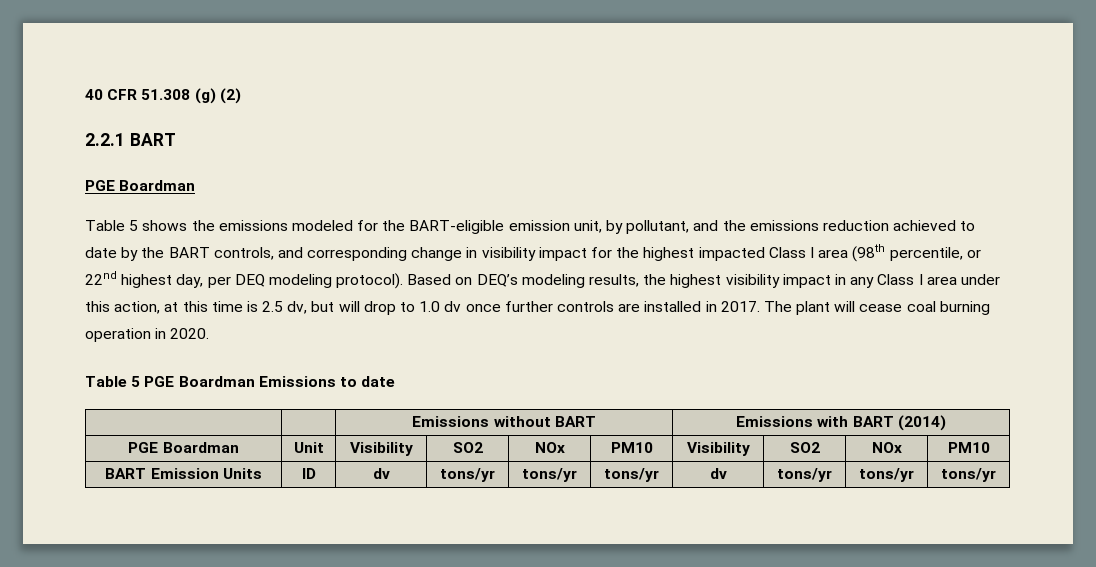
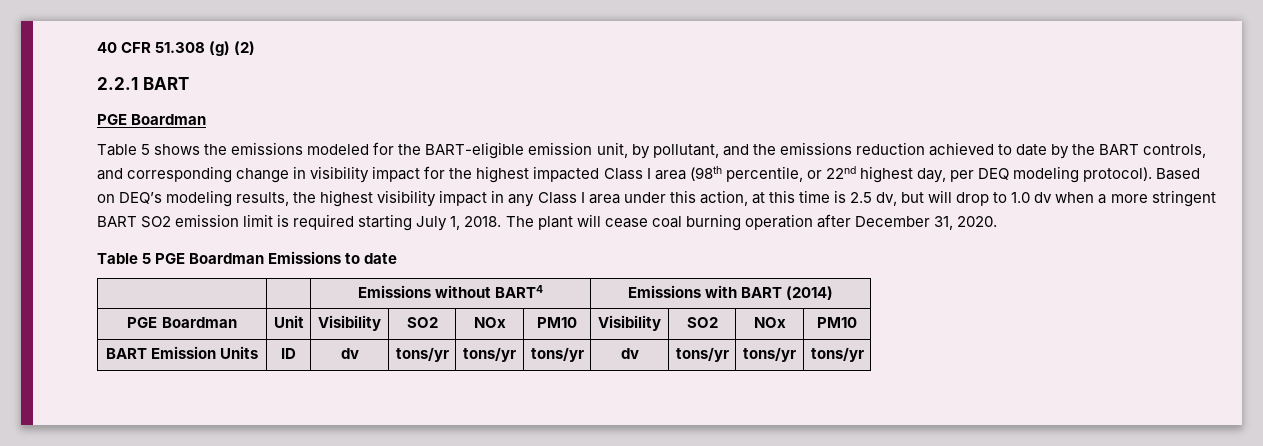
[465,301,760,312] once further controls are installed in 2017. -> [1055,190,1216,207] [97,214,502,231] when a more stringent BART SO2 emission limit is required starting July 1, 2018.
[155,328,167,339] in -> [816,214,953,230] after December 31,
[554,416,596,427] BART -> [495,285,544,298] BART4

